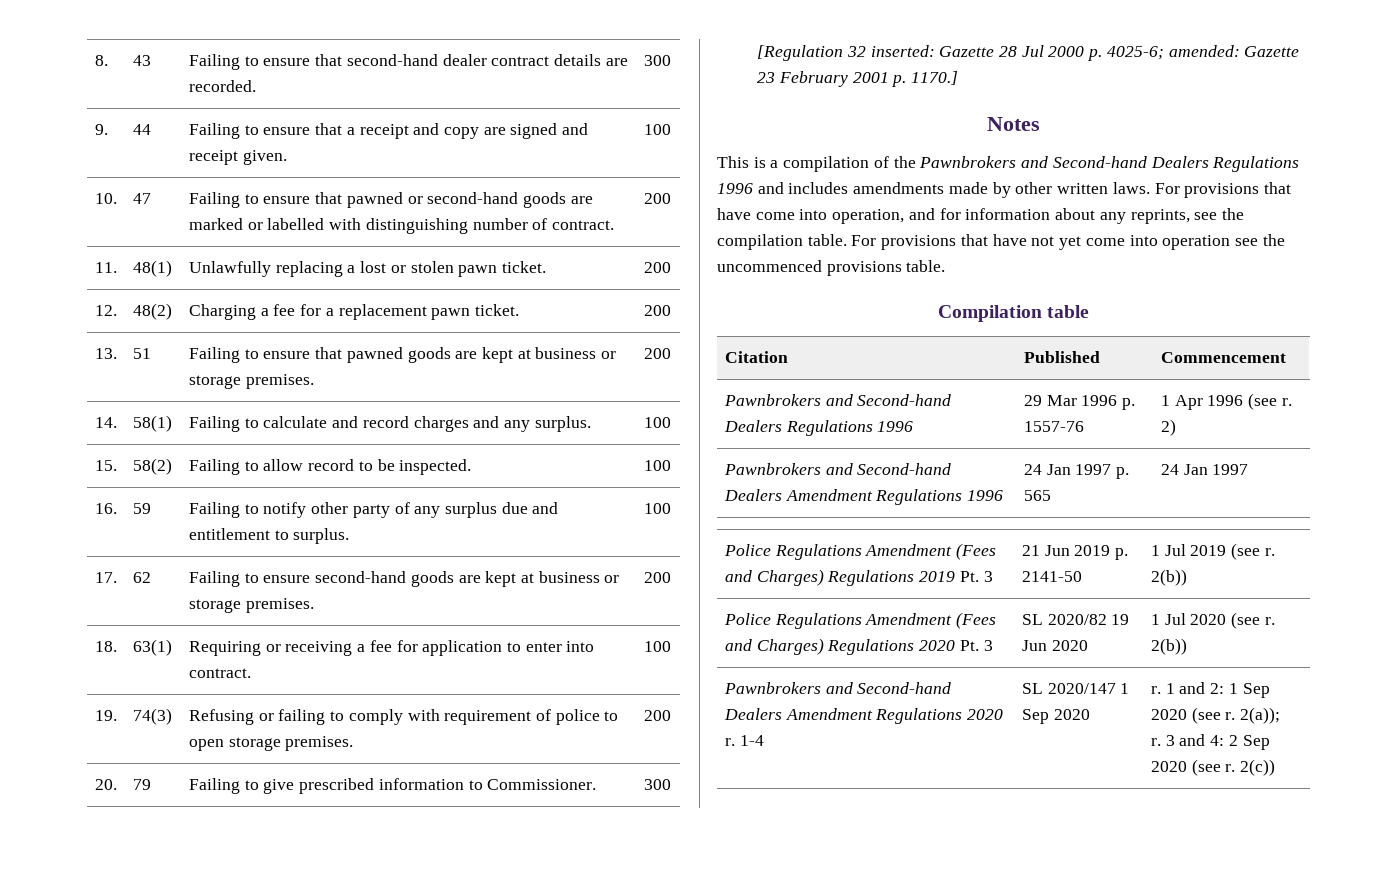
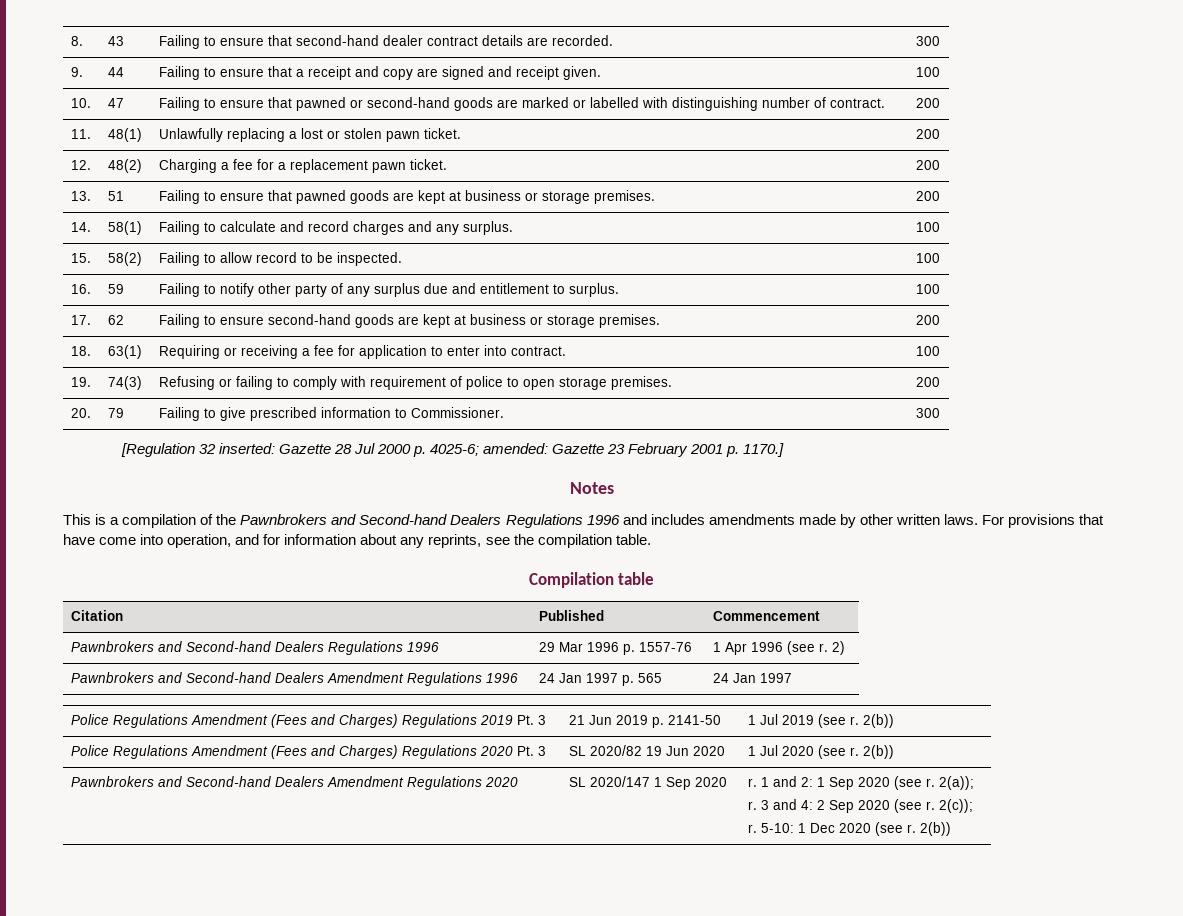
[851,234,1285,250] [717,260,946,276] For provisions that have not yet come into operation see the uncommenced provisions table. -> (651, 539) none
[724,735,764,746] r. 1-4 -> (519, 782) none
[1240,759,1276,776] 2(c)) -> [939,799,974,813] [748,822,952,836] 2(c)); // r. 5-10: 1 Dec 2020 (see r. 2(b))

